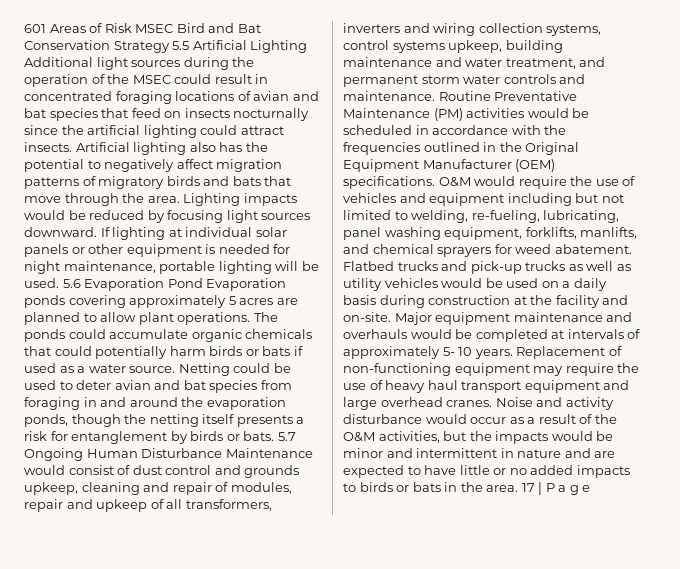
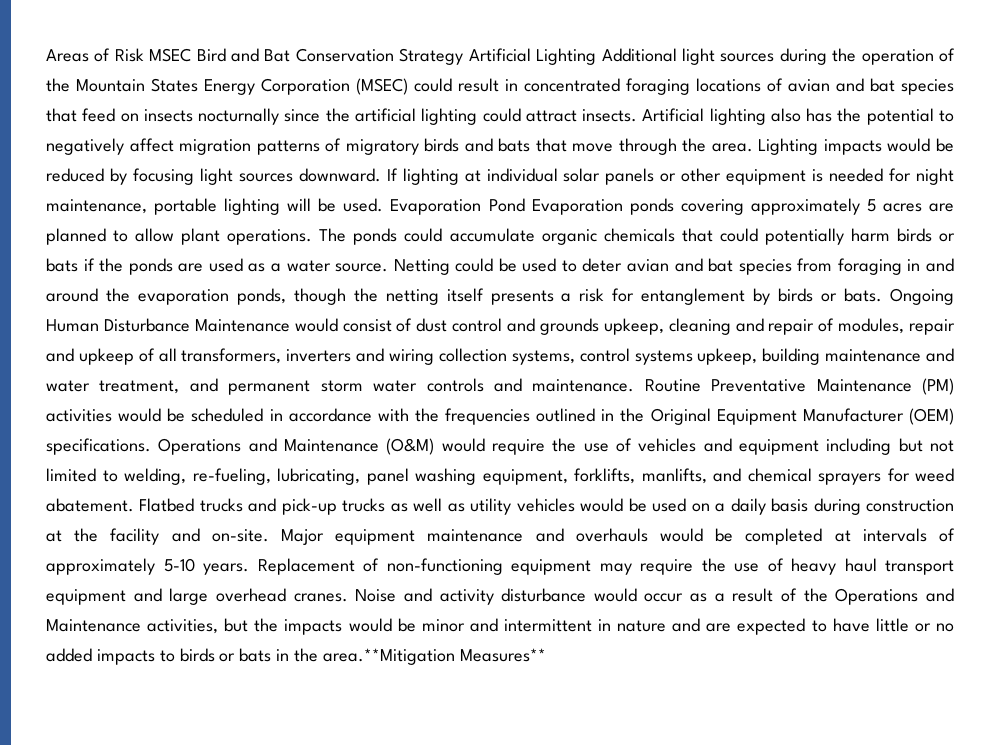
[24,24,46,33] 601 -> (46, 55) none
[172,41,190,50] 5.5 -> (464, 56) none
[132,75,171,84] MSEC -> [76,78,408,95] Mountain States Energy Corporation (MSEC)
[62,279,81,288] 5.6 -> (384, 205) none
(303, 351) none -> [99,258,204,275] the ponds are
[277,432,296,441] 5.7 -> (883, 295) none
[438,177,471,187] O&M -> [158,438,435,455] Operations and Maintenance (O&M)
[442,347,473,356] 5- 10 -> [163,558,195,572] 5-10
[343,432,375,442] O&M -> [835,588,954,605] [46,619,141,632] Operations and Maintenance
[486,482,591,495] area. 17 | P a g e -> [322,648,546,665] area.**Mitigation Measures**

